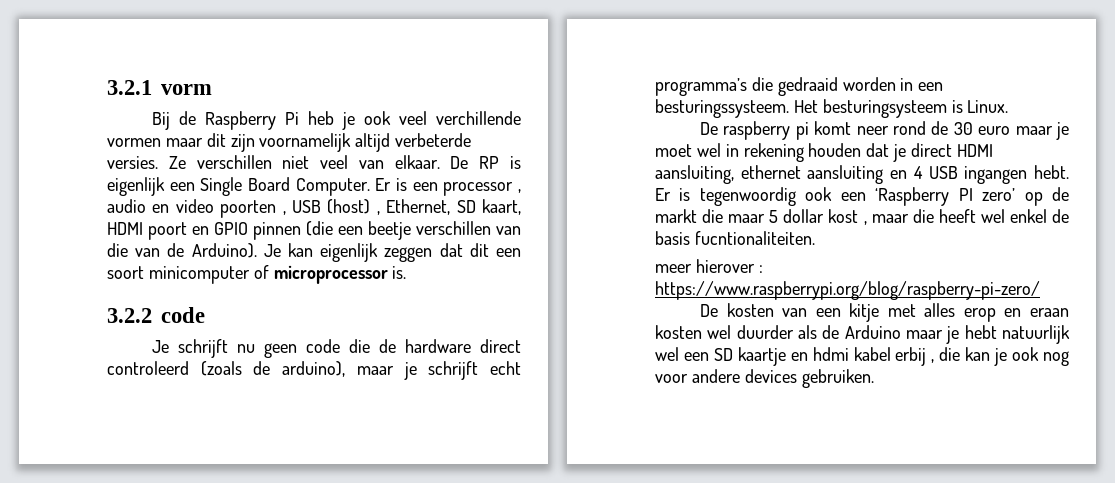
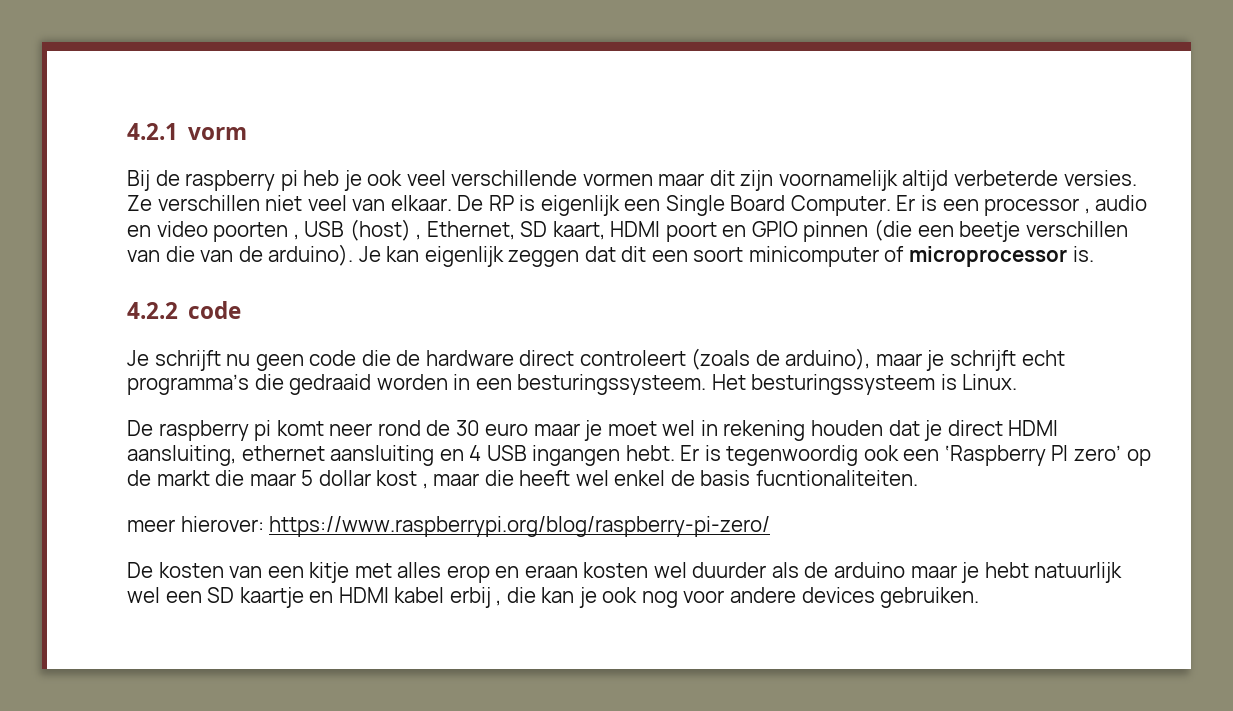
[107,80,152,95] 3.2.1 -> [127,123,178,140] 4.2.1
[204,111,299,130] Raspberry Pi -> [185,170,298,191] raspberry pi
[436,111,521,125] verchillende -> [451,170,578,186] verschillende
[191,243,257,258] Arduino). -> [268,244,354,266] arduino).
[107,308,152,323] 3.2.2 -> [127,302,178,319] 4.2.2
[107,361,189,375] controleerd -> [579,350,686,366] controleert
[822,99,947,118] besturingsysteem -> [751,374,936,395] besturingssysteem
[695,259,763,273] hierover : -> [180,516,264,532] hierover:
[844,325,901,339] Arduino -> [834,562,906,578] arduino
[812,347,849,361] hdmi -> [338,587,389,603] HDMI

